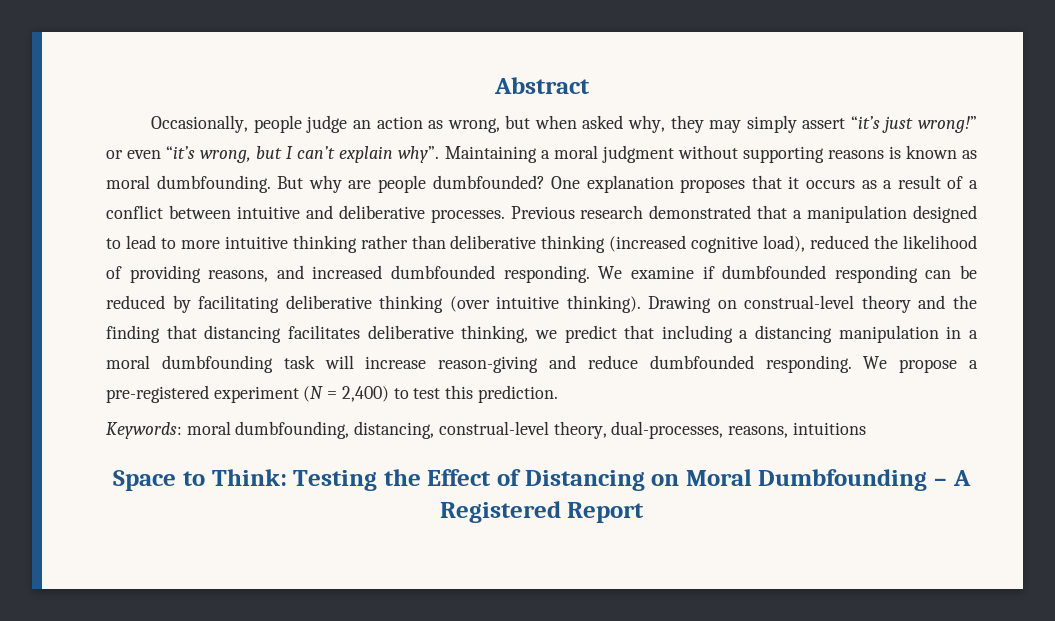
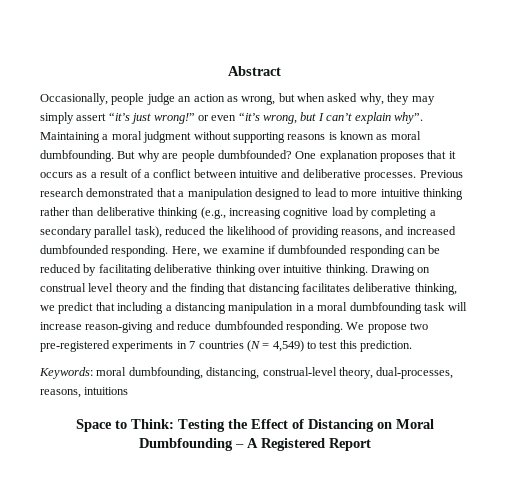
[609,235,806,253] (increased cognitive load), -> [200,207,436,219] [40,226,162,238] (e.g., increasing cognitive load by completing a secondary parallel task),
[598,266,623,279] We -> [171,246,219,257] Here, we
[449,295,855,313] (over intuitive thinking). Drawing on construal-level -> [257,264,431,276] [40,283,114,292] over intuitive thinking. Drawing on construal level
[969,360,979,369] [106,385,299,403] a pre-registered experiment -> [410,322,428,330] [40,340,244,352] two pre-registered experiments in 7 countries
[341,386,389,402] 2,400) -> [272,340,304,352] 4,549)

